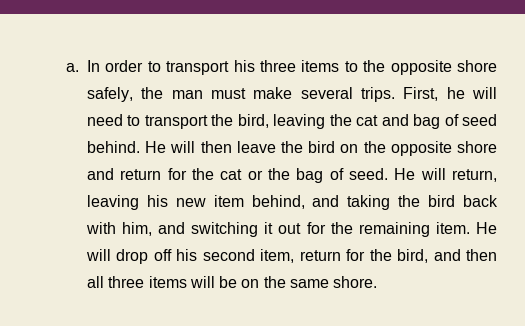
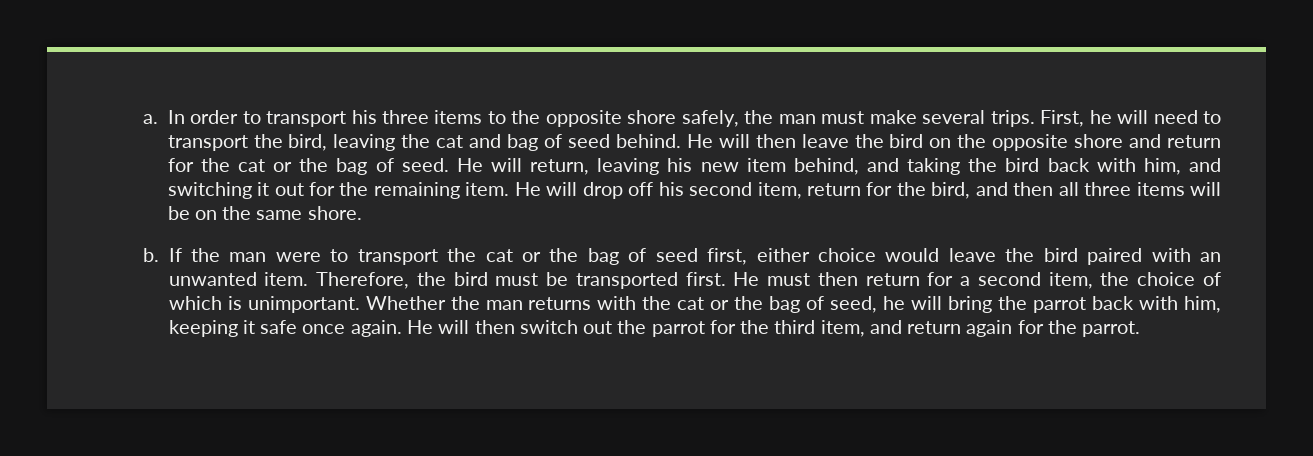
(378, 282) none -> [142,248,1221,265] [168,272,1222,289] [168,296,1222,313] [168,320,1141,337] // b. If the man were to transport the cat or the bag of seed first, either choice would leave the bird paired with an unwanted item. Therefore, the bird must be transported first. He must then return for a second item, the choice of which is unimportant. Whether the man returns with the cat or the bag of seed, he will bring the parrot back with him, keeping it safe once again. He will then switch out the parrot for the third item, and return again for the parrot.

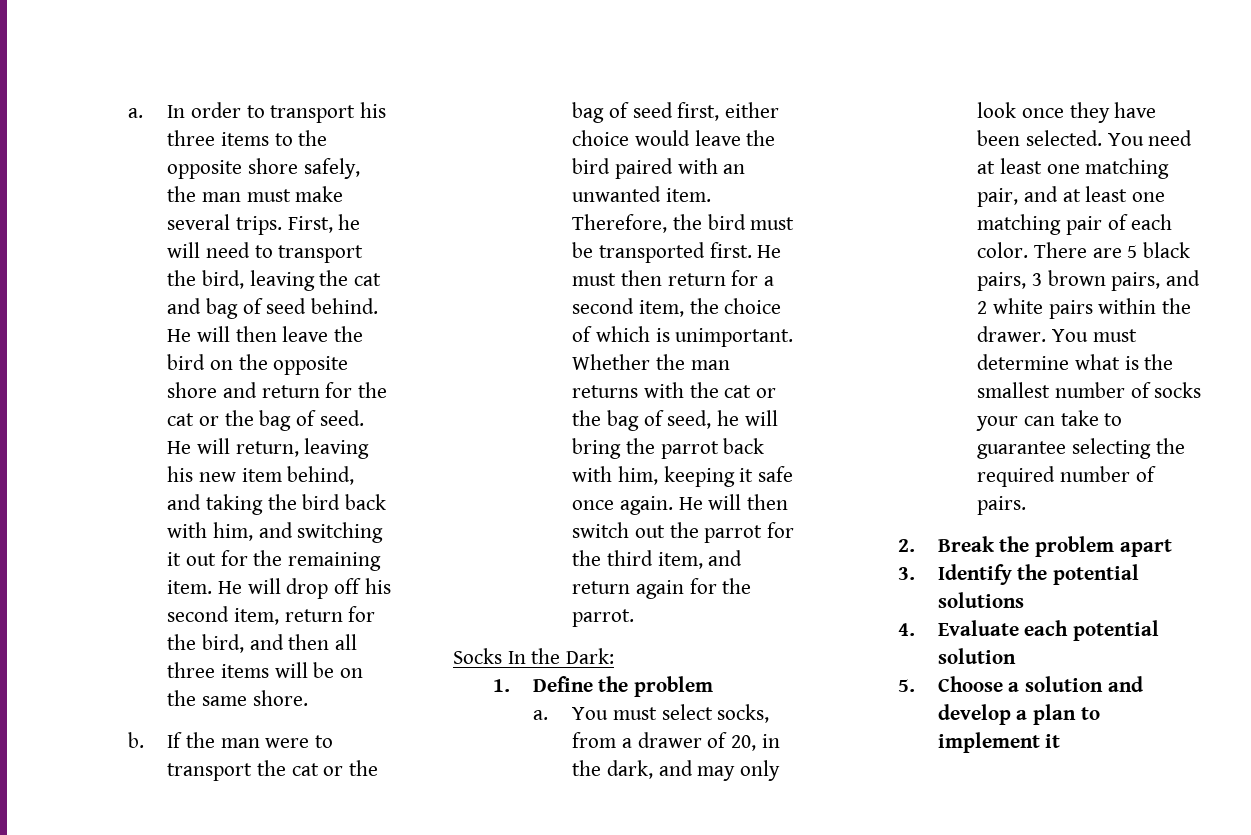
(1141, 329) none -> [453,648,615,664] [492,676,713,697] [532,704,770,723] [572,732,780,751] [572,760,781,781] [977,102,1157,123] [977,130,1193,146] [977,158,1170,179] [977,186,1166,207] [977,214,1173,235] [977,242,1191,258] [977,270,1201,291] [977,298,1192,319] [977,326,1137,342] [977,354,1174,370] [977,382,1202,398] [976,410,1123,431] [977,438,1185,459] [977,466,1156,487] [977,496,1027,515] [897,536,1172,557] [897,564,1139,585] [937,592,1024,608] [897,620,1159,641] [937,648,1016,664] [897,676,1143,692] [937,704,1100,725] [937,732,1061,753] // Socks In the Dark: // 1. Define the problem // a. You must select socks, from a drawer of 20, in the dark, and may only look once they have been selected. You need at least one matching pair, and at least one matching pair of each color. There are 5 black pairs, 3 brown pairs, and 2 white pairs within the drawer. You must determine what is the smallest number of socks your can take to guarantee selecting the required number of pairs. // 2. Break the problem apart // 3. Identify the potential solutions // 4. Evaluate each potential solution // 5. Choose a solution and develop a plan to implement it

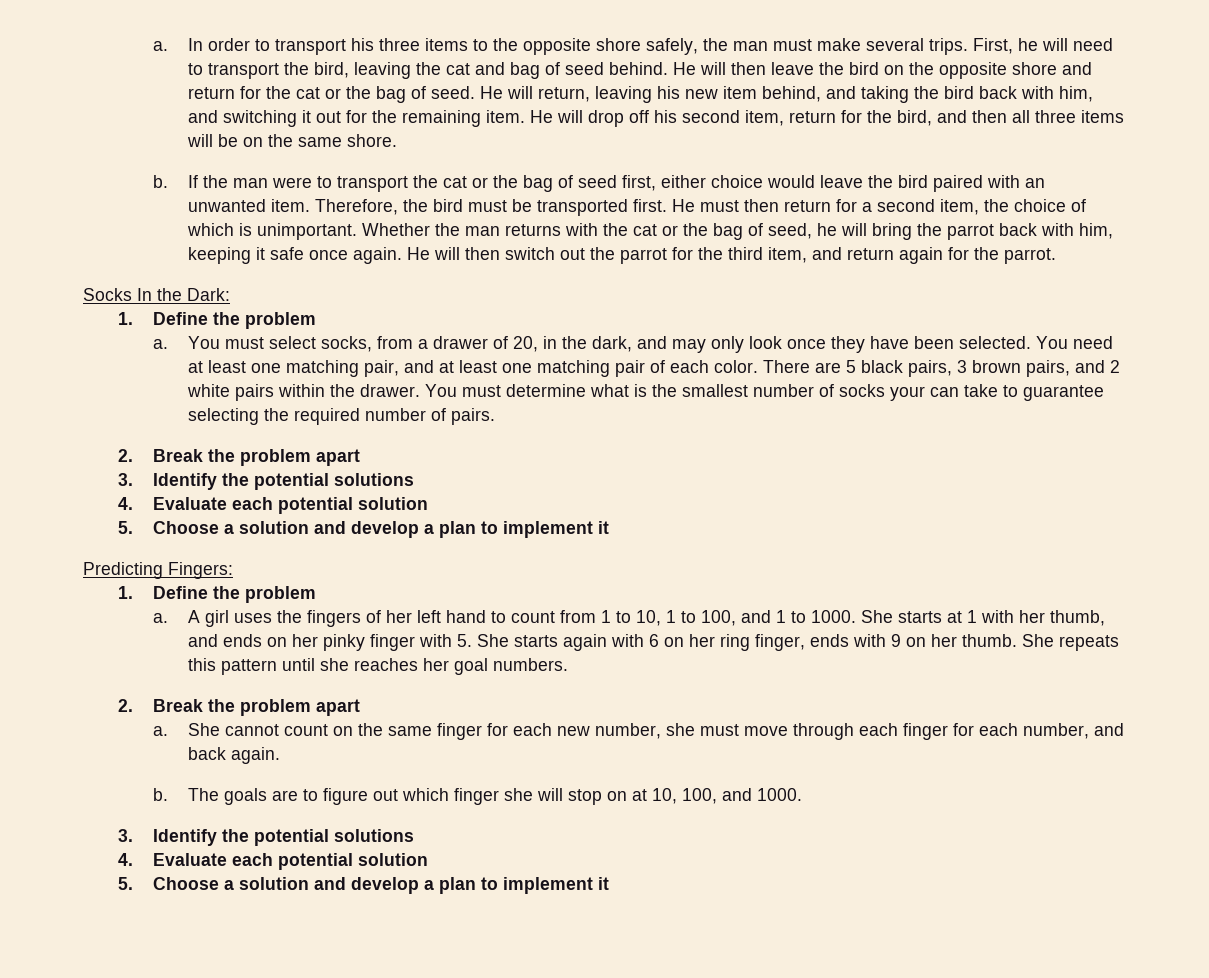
(1061, 741) none -> [83,562,233,579] [117,586,316,603] [152,610,1105,627] [187,634,1119,651] [187,658,568,675] [117,699,360,716] [152,723,1124,740] [187,747,280,764] [152,788,802,805] [117,829,414,846] [117,853,428,870] [117,877,609,894] // Predicting Fingers: // 1. Define the problem // a. A girl uses the fingers of her left hand to count from 1 to 10, 1 to 100, and 1 to 1000. She starts at 1 with her thumb, and ends on her pinky finger with 5. She starts again with 6 on her ring finger, ends with 9 on her thumb. She repeats this pattern until she reaches her goal numbers. // 2. Break the problem apart // a. She cannot count on the same finger for each new number, she must move through each finger for each number, and back again. // b. The goals are to figure out which finger she will stop on at 10, 100, and 1000. // 3. Identify the potential solutions // 4. Evaluate each potential solution // 5. Choose a solution and develop a plan to implement it

